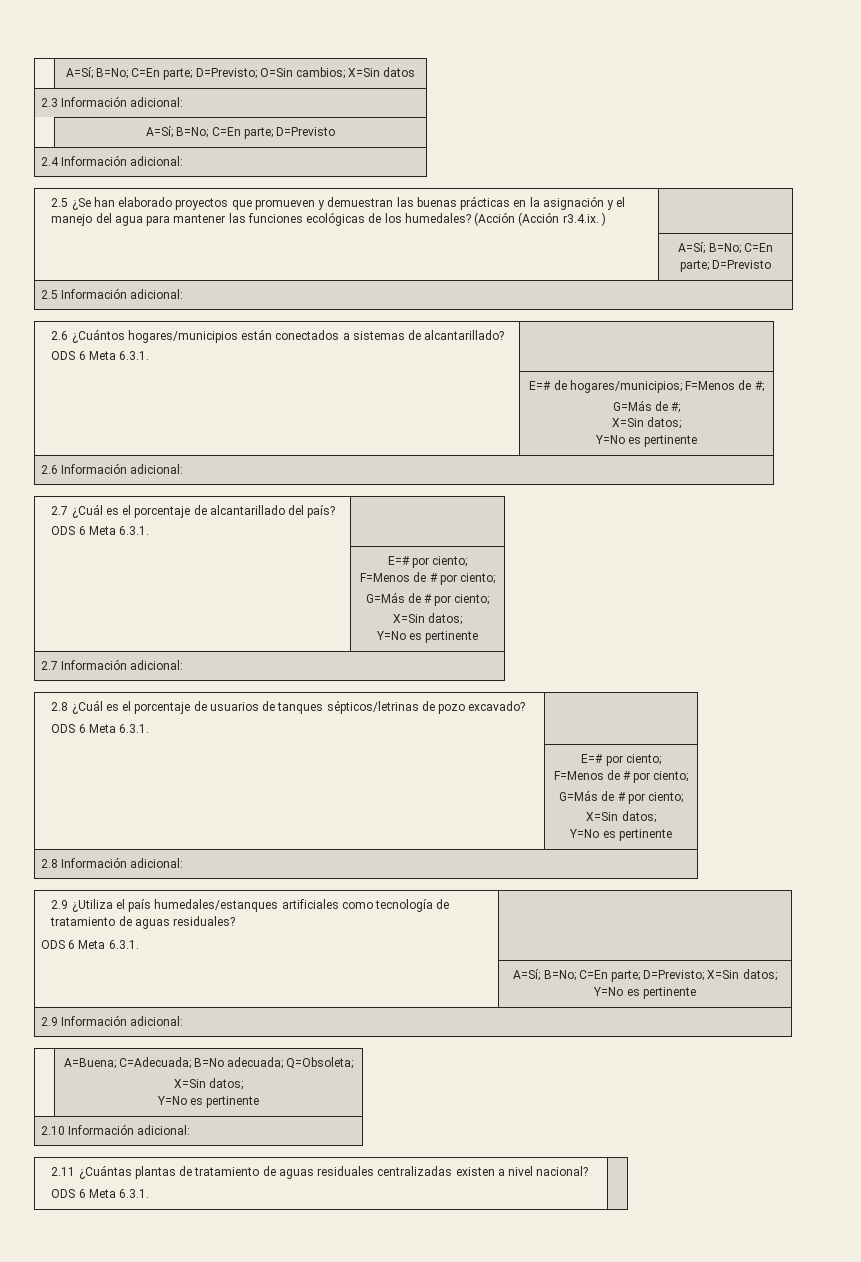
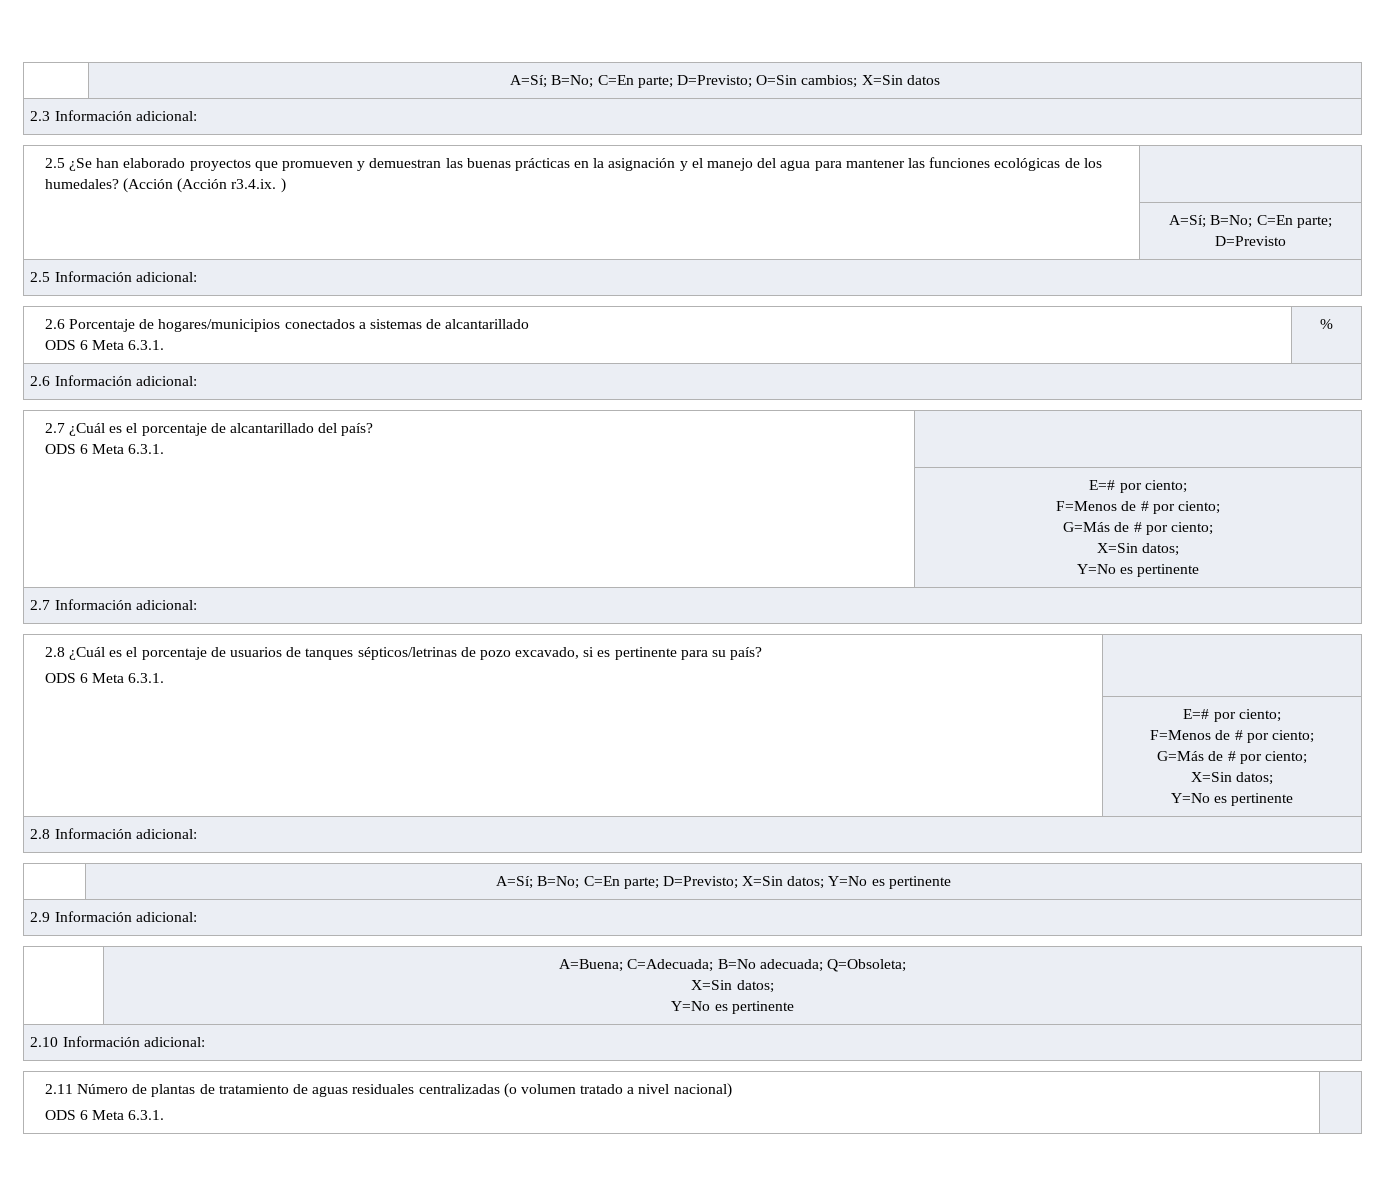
[146,126,335,139] [40,155,184,166] // | A=Sí; B=No; C=En parte; D=Previsto // 2.4 Información adicional: -> (197, 116) none
[71,329,273,343] ¿Cuántos hogares/municipios están -> [69,319,281,332] Porcentaje de hogares/municipios
[424,330,505,340] [51,351,150,360] [529,380,764,393] [612,400,681,413] [611,417,682,429] [594,435,698,447] alcantarillado? // ODS 6 Meta 6.3.1. | // | E=# de hogares/municipios; F=Menos de #; // G=Más de #; // X=Sin datos; // Y=No es pertinente -> [445,319,530,329] [44,340,165,350] [1320,319,1333,329] alcantarillado // ODS 6 Meta 6.3.1. | %
[468,701,526,711] excavado? -> [515,647,763,660] excavado, si es pertinente para su país?
[51,899,450,912] [50,916,236,929] [40,940,139,949] // 2.9 ¿Utiliza el país humedales/estanques artificiales como tecnología de tratamiento de aguas residuales? // ODS 6 Meta 6.3.1. | -> (197, 834) none
[78,1165,132,1179] ¿Cuántas -> [77,1084,148,1094] Número de
[455,1167,495,1176] existen -> [503,1083,624,1098] (o volumen tratado
[536,1166,589,1176] nacional? -> [673,1083,732,1098] nacional)

